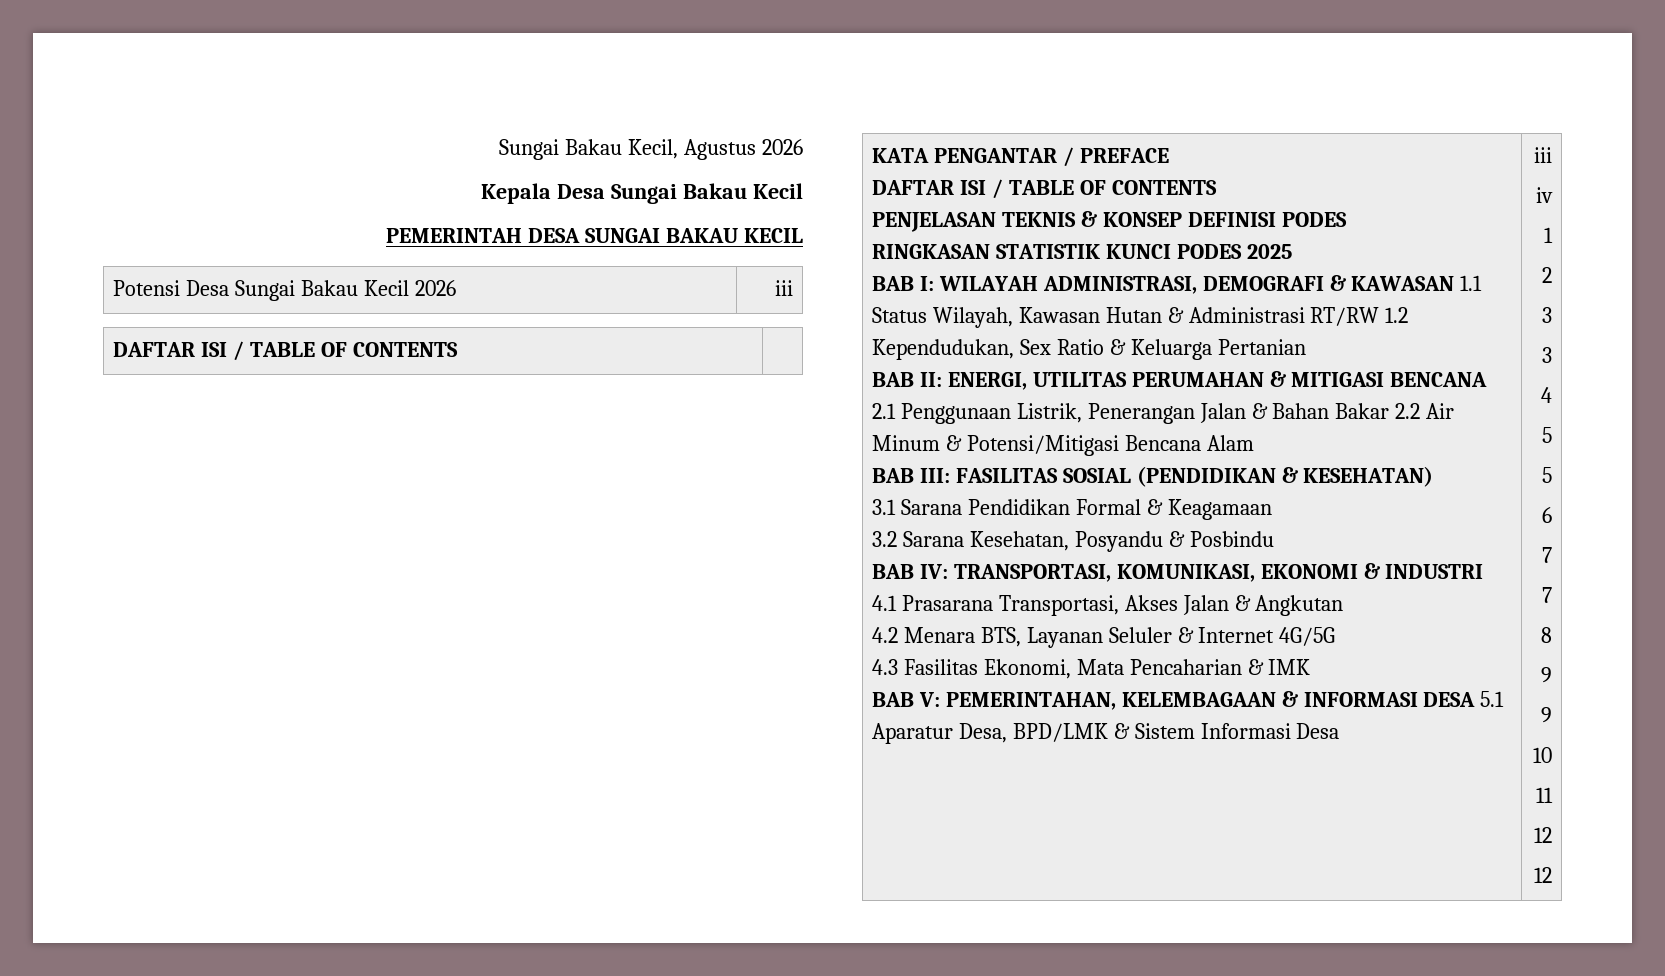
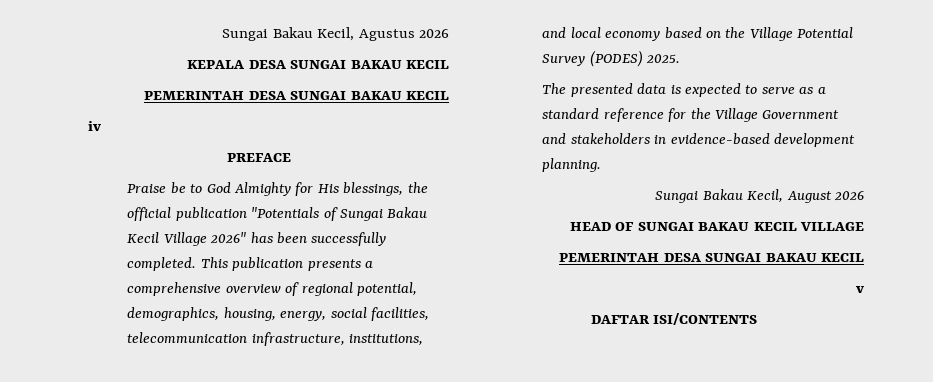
[481,183,804,204] [386,228,804,243] [112,280,456,301] [775,280,794,296] [112,341,458,361] [871,147,1169,167] [871,179,1217,199] [871,211,1347,232] [871,244,1292,259] [871,275,1483,294] [871,307,1409,328] [871,339,1306,360] [871,371,1488,390] [871,403,1455,424] [871,435,1254,456] [871,466,1434,487] [871,499,1272,520] [871,531,1274,552] [871,563,1484,582] [871,595,1344,616] [871,627,1336,648] [871,659,1311,679] [871,691,1505,710] [871,723,1340,744] [1534,147,1553,163] [1536,187,1554,203] [1544,227,1554,243] [1542,267,1553,283] [1542,307,1553,323] [1542,347,1553,363] [1541,387,1553,403] [1542,427,1553,443] [1542,467,1553,483] [1542,507,1553,523] [1542,547,1553,563] [1542,587,1553,603] [1541,627,1553,643] [1541,667,1553,683] [1541,707,1553,723] [1533,747,1553,763] [1536,787,1554,803] [1534,827,1553,843] [1534,867,1553,883] Kepala Desa Sungai Bakau Kecil // PEMERINTAH DESA SUNGAI BAKAU KECIL // Potensi Desa Sungai Bakau Kecil 2026 | iii // DAFTAR ISI / TABLE OF CONTENTS | // KATA PENGANTAR / PREFACE // DAFTAR ISI / TABLE OF CONTENTS // PENJELASAN TEKNIS & KONSEP DEFINISI PODES // RINGKASAN STATISTIK KUNCI PODES 2025 // BAB I: WILAYAH ADMINISTRASI, DEMOGRAFI & KAWASAN 1.1 Status Wilayah, Kawasan Hutan & Administrasi RT/RW 1.2 Kependudukan, Sex Ratio & Keluarga Pertanian // BAB II: ENERGI, UTILITAS PERUMAHAN & MITIGASI BENCANA 2.1 Penggunaan Listrik, Penerangan Jalan & Bahan Bakar 2.2 Air Minum & Potensi/Mitigasi Bencana Alam // BAB III: FASILITAS SOSIAL (PENDIDIKAN & KESEHATAN) // 3.1 Sarana Pendidikan Formal & Keagamaan // 3.2 Sarana Kesehatan, Posyandu & Posbindu // BAB IV: TRANSPORTASI, KOMUNIKASI, EKONOMI & INDUSTRI 4.1 Prasarana Transportasi, Akses Jalan & Angkutan // 4.2 Menara BTS, Layanan Seluler & Internet 4G/5G // 4.3 Fasilitas Ekonomi, Mata Pencaharian & IMK // BAB V: PEMERINTAHAN, KELEMBAGAAN & INFORMASI DESA 5.1 Aparatur Desa, BPD/LMK & Sistem Informasi Desa | iii // iv // 1 // 2 // 3 // 3 // 4 // 5 // 5 // 6 // 7 // 7 // 8 // 9 // 9 // 10 // 11 // 12 // 12 -> [187,60,449,69] [144,91,449,100] [88,121,102,131] [227,153,291,162] [127,182,428,196] [127,207,428,221] [127,232,387,246] [127,257,373,271] [127,282,417,296] [127,307,429,321] [127,332,424,346] [542,27,854,41] [542,50,681,67] [542,83,826,97] [542,108,840,122] [542,133,855,147] [542,158,602,172] [655,189,864,203] [569,222,864,231] [559,253,864,262] [856,286,864,293] [590,313,758,325] KEPALA DESA SUNGAI BAKAU KECIL // PEMERINTAH DESA SUNGAI BAKAU KECIL // iv // PREFACE // Praise be to God Almighty for His blessings, the official publication "Potentials of Sungai Bakau Kecil Village 2026" has been successfully completed. This publication presents a comprehensive overview of regional potential, demographics, housing, energy, social facilities, telecommunication infrastructure, institutions, and local economy based on the Village Potential Survey (PODES) 2025. // The presented data is expected to serve as a standard reference for the Village Government and stakeholders in evidence-based development planning. // Sungai Bakau Kecil, August 2026 // HEAD OF SUNGAI BAKAU KECIL VILLAGE // PEMERINTAH DESA SUNGAI BAKAU KECIL // v // DAFTAR ISI/CONTENTS

